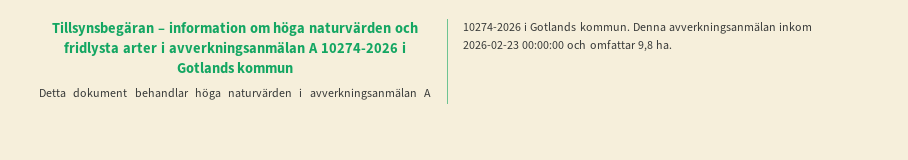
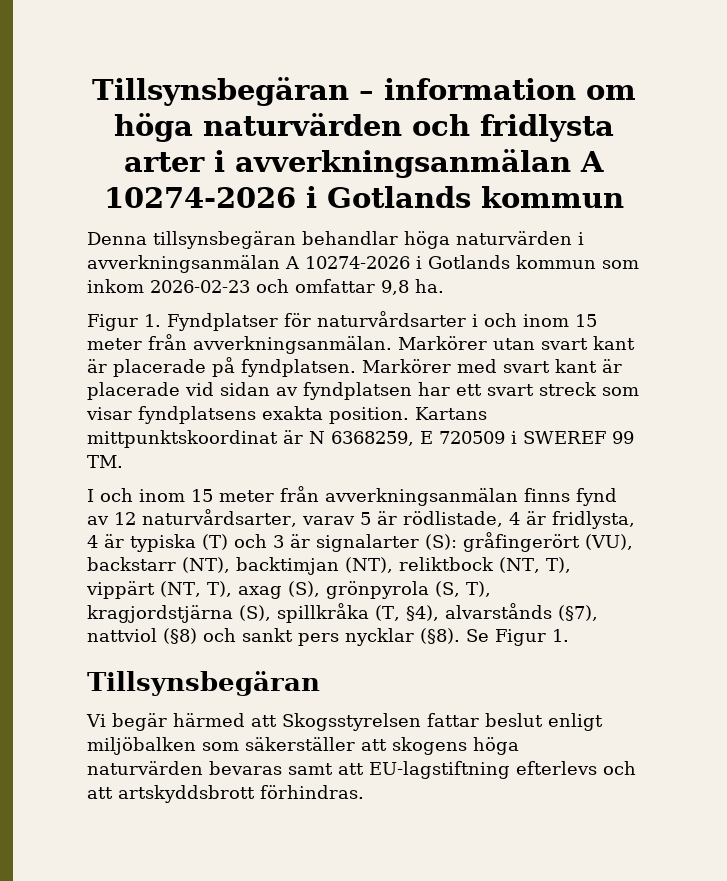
[39,88,128,98] Detta dokument -> [87,231,296,249] Denna tillsynsbegäran
[579,22,777,34] kommun. Denna avverkningsanmälan -> [516,255,639,269] kommun som
[522,41,565,49] 00:00:00 -> (250, 286) none
(673, 45) none -> [87,311,597,331] [87,334,635,354] [87,357,622,377] [87,382,639,400] [86,406,487,424] [87,430,634,448] [87,455,123,468] [87,486,617,506] [87,509,635,529] [87,532,633,552] [87,557,571,575] [86,581,491,599] [87,603,598,623] [87,628,569,646] [87,671,320,696] [86,713,603,731] [87,737,519,755] [87,761,636,779] [87,785,364,803] // Figur 1. Fyndplatser för naturvårdsarter i och inom 15 meter från avverkningsanmälan. Markörer utan svart kant är placerade på fyndplatsen. Markörer med svart kant är placerade vid sidan av fyndplatsen har ett svart streck som visar fyndplatsens exakta position. Kartans mittpunktskoordinat är N 6368259, E 720509 i SWEREF 99 TM. // I och inom 15 meter från avverkningsanmälan finns fynd av 12 naturvårdsarter, varav 5 är rödlistade, 4 är fridlysta, 4 är typiska (T) och 3 är signalarter (S): gråfingerört (VU), backstarr (NT), backtimjan (NT), reliktbock (NT, T), vippärt (NT, T), axag (S), grönpyrola (S, T), kragjordstjärna (S), spillkråka (T, §4), alvarstånds (§7), nattviol (§8) och sankt pers nycklar (§8). Se Figur 1. // Tillsynsbegäran // Vi begär härmed att Skogsstyrelsen fattar beslut enligt miljöbalken som säkerställer att skogens höga naturvärden bevaras samt att EU-lagstiftning efterlevs och att artskyddsbrott förhindras.

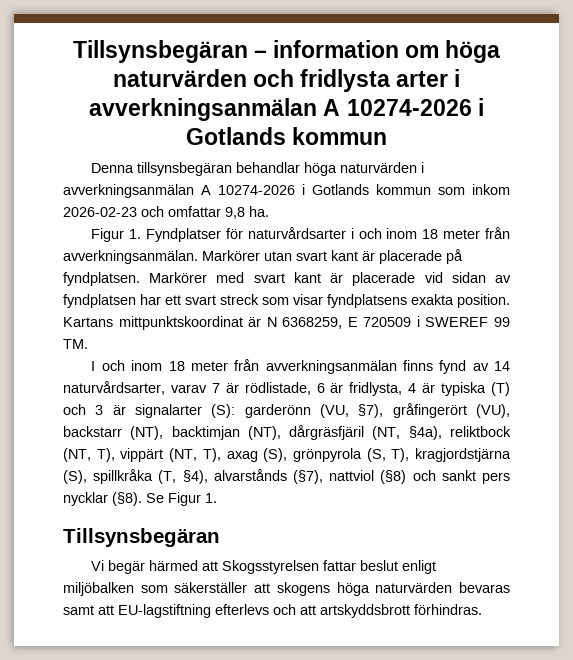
[575,314,597,327] 15 -> [422,229,439,239] 18
[191,489,213,502] 15 -> [168,361,185,371] 18
[114,512,136,525] 12 -> [493,361,510,371] 14
[359,512,371,525] 5 -> [211,383,220,393] 7
[508,512,520,525] 4 -> [316,383,325,393] 6
(457, 542) none -> [244,404,384,418] garderönn (VU, §7),
(393, 565) none -> [289,425,442,440] dårgräsfjäril (NT, §4a),

